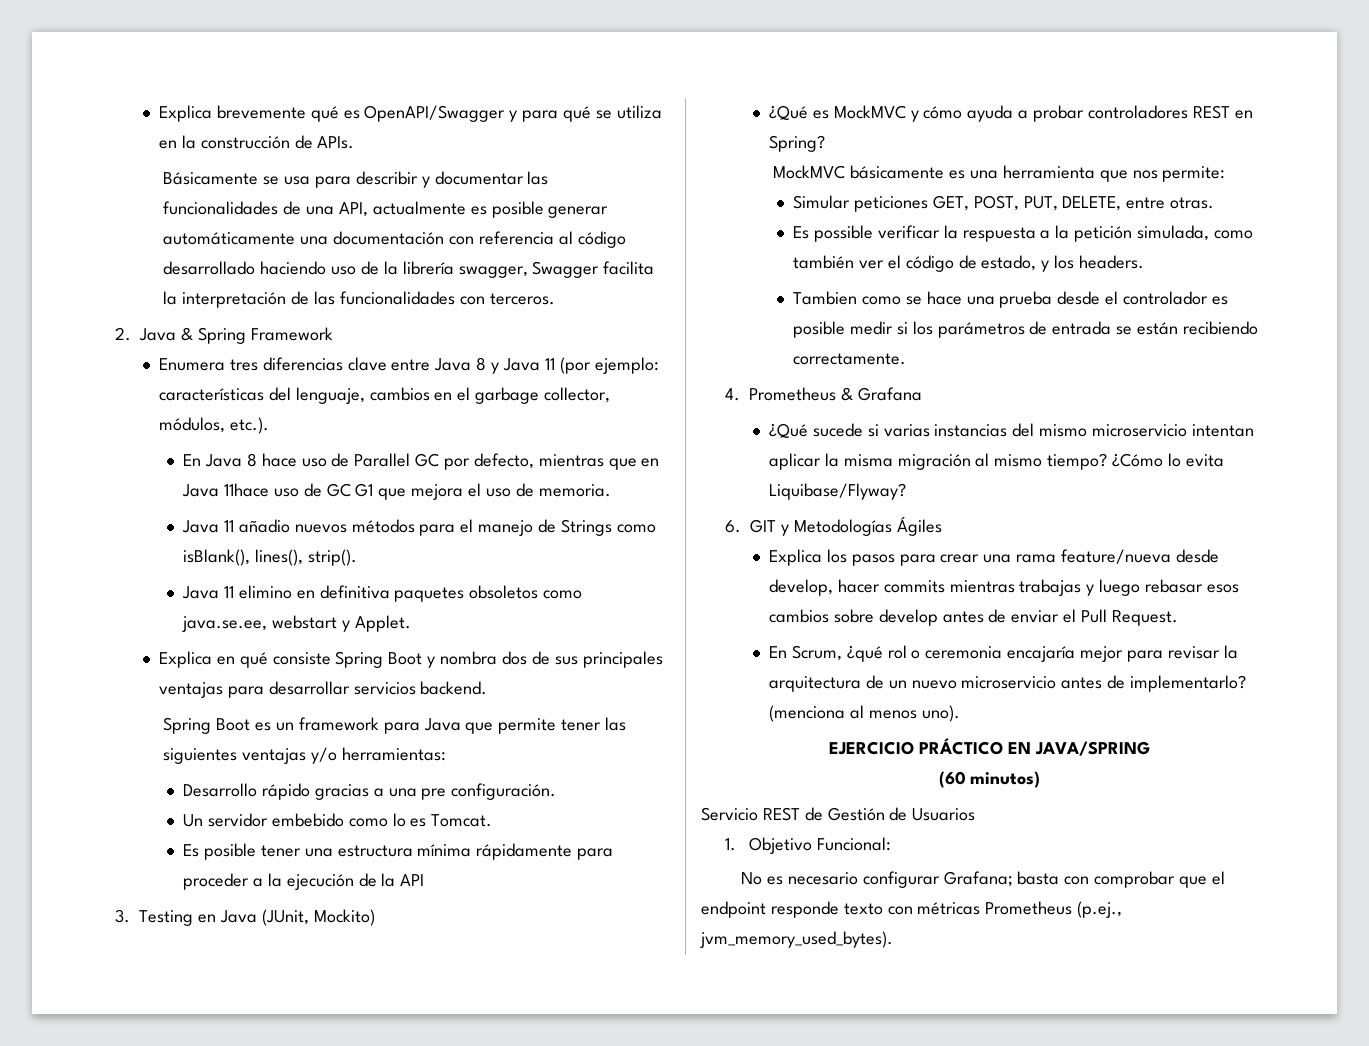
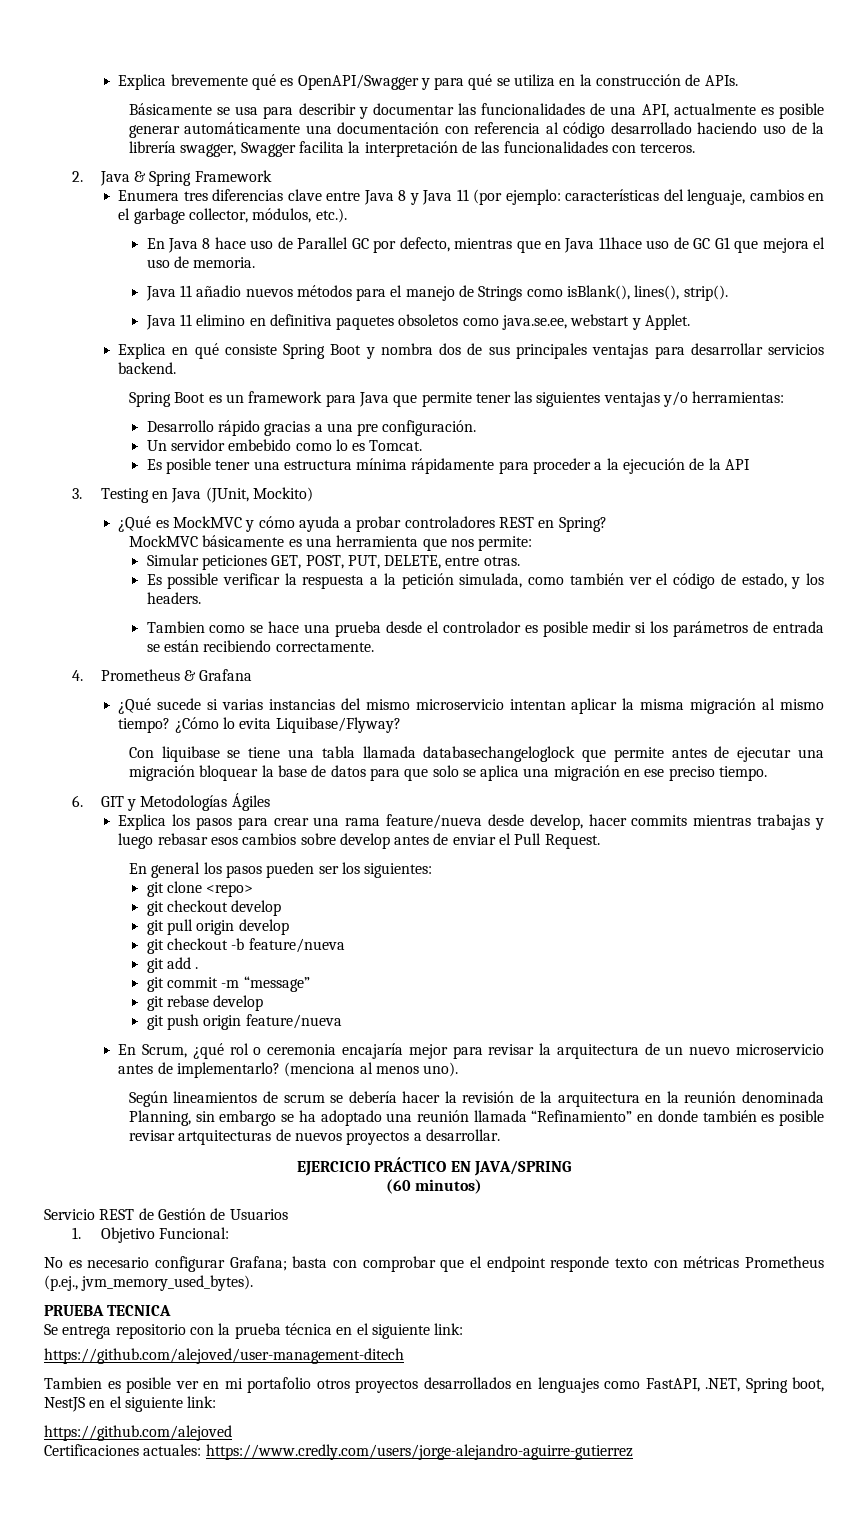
(907, 491) none -> [128,746,824,762] [128,765,768,781] // Con liquibase se tiene una tabla llamada databasechangeloglock que permite antes de ejecutar una migración bloquear la base de datos para que solo se aplica una migración en ese preciso tiempo.
(1178, 618) none -> [128,862,433,878] [146,881,254,897] [146,900,282,916] [146,919,289,935] [146,938,345,954] [146,957,199,973] [146,976,310,992] [146,995,264,1011] [146,1014,342,1030] // En general los pasos pueden ser los siguientes: // git clone <repo> // git checkout develop // git pull origin develop // git checkout -b feature/nueva // git add . // git commit -m “message” // git rebase develop // git push origin feature/nueva
(960, 713) none -> [128,1091,824,1107] [128,1110,824,1126] [128,1129,500,1145] // Según lineamientos de scrum se debería hacer la revisión de la arquitectura en la reunión denominada Planning, sin embargo se ha adoptado una reunión llamada “Refinamiento” en donde también es posible revisar artquitecturas de nuevos proyectos a desarrollar.
(893, 939) none -> [44,1305,172,1316] [44,1323,464,1339] [44,1348,404,1364] [44,1377,824,1393] [44,1396,217,1412] [44,1425,232,1441] [44,1444,633,1460] // PRUEBA TECNICA // Se entrega repositorio con la prueba técnica en el siguiente link: // https://github.com/alejoved/user-management-ditech // Tambien es posible ver en mi portafolio otros proyectos desarrollados en lenguajes como FastAPI, .NET, Spring boot, NestJS en el siguiente link: // https://github.com/alejoved // Certificaciones actuales: https://www.credly.com/users/jorge-alejandro-aguirre-gutierrez

